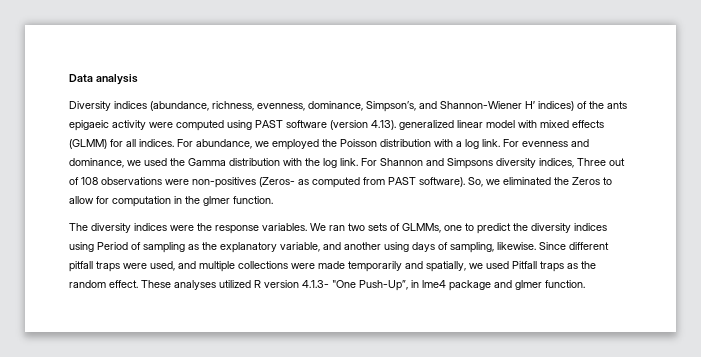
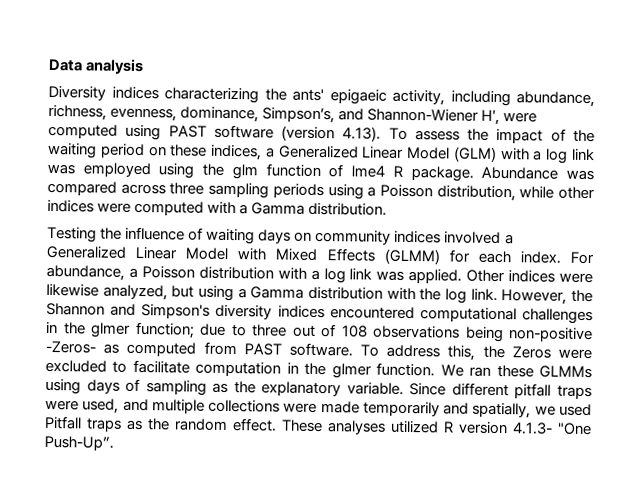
[150,101,209,111] (abundance, -> [164,87,595,108] characterizing the ants' epigaeic activity, including abundance,
[525,101,627,111] [69,120,146,131] H′ indices) of the ants epigaeic activity -> [481,109,501,126] H′,
[399,120,604,130] [69,139,337,150] generalized linear model with mixed effects (GLMM) for all indices. For abundance, we employed the -> [388,127,595,144] [48,142,595,164] [47,162,595,182] [47,180,595,202] [47,199,388,216] [47,226,514,245] [46,245,595,265] [46,264,138,281] To assess the impact of the waiting period on these indices, a Generalized Linear Model (GLM) with a log link was employed using the glm function of lme4 R package. Abundance was compared across three sampling periods using a Poisson distribution, while other indices were computed with a Gamma distribution. // Testing the influence of waiting days on community indices involved a Generalized Linear Model with Mixed Effects (GLMM) for each index. For abundance, a
[482,139,589,147] [69,158,185,168] link. For evenness and dominance, we used the -> [349,268,594,284] [46,283,247,302] link was applied. Other indices were likewise analyzed, but using a
[361,158,606,169] For Shannon and Simpsons diversity indices, Three -> [501,289,593,305] [46,302,593,325] [46,321,287,339] However, the Shannon and Simpson's diversity indices encountered computational challenges in the glmer function; due to three
[165,177,295,188] were non-positives (Zeros- -> [464,326,593,343] [45,340,96,354] being non-positive -Zeros-
[419,177,612,187] [69,196,109,204] software). So, we eliminated the Zeros to allow for -> [288,342,592,361] [45,359,190,374] software. To address this, the Zeros were excluded to facilitate
[69,223,607,234] [69,242,128,252] // The diversity indices were the response variables. We ran two sets of GLMMs, one to predict the diversity indices using Period -> [440,364,592,379] [45,378,120,395] We ran these GLMMs using days
[280,242,536,253] variable, and another using days of sampling, likewise. -> [346,382,404,395] variable.
[359,280,585,291] Push-Up”, in lme4 package and glmer function. -> [44,435,114,451] Push-Up”.

